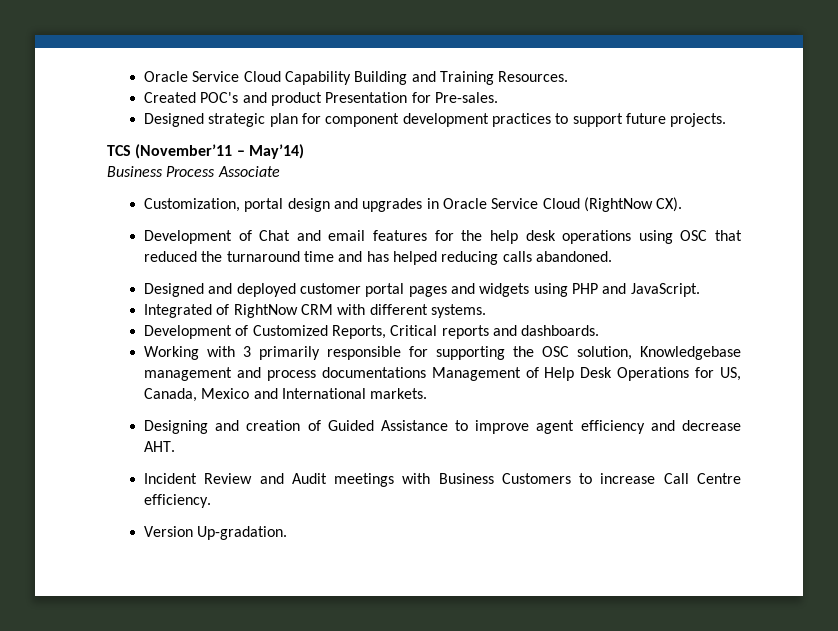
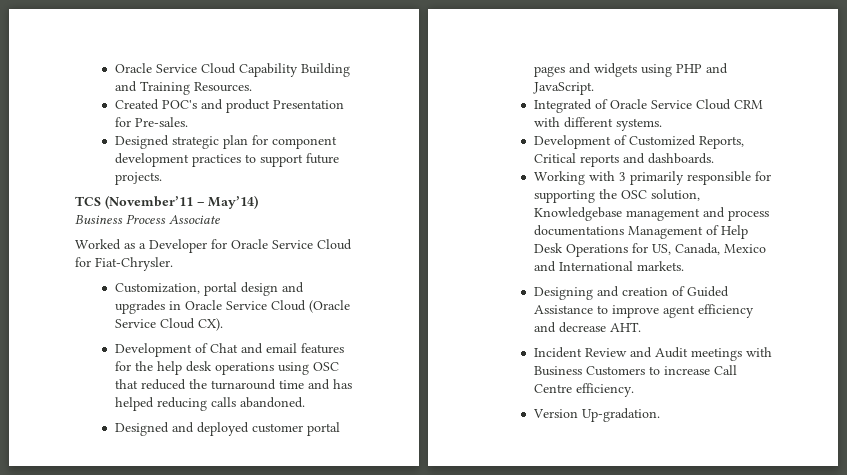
(280, 171) none -> [75,239,352,253] [75,257,173,271] // Worked as a Developer for Oracle Service Cloud for Fiat-Chrysler.
[583,197,653,212] (RightNow -> [308,300,350,313] [114,318,195,329] (Oracle Service Cloud
[233,304,298,318] RightNow -> [609,99,731,110] Oracle Service Cloud

